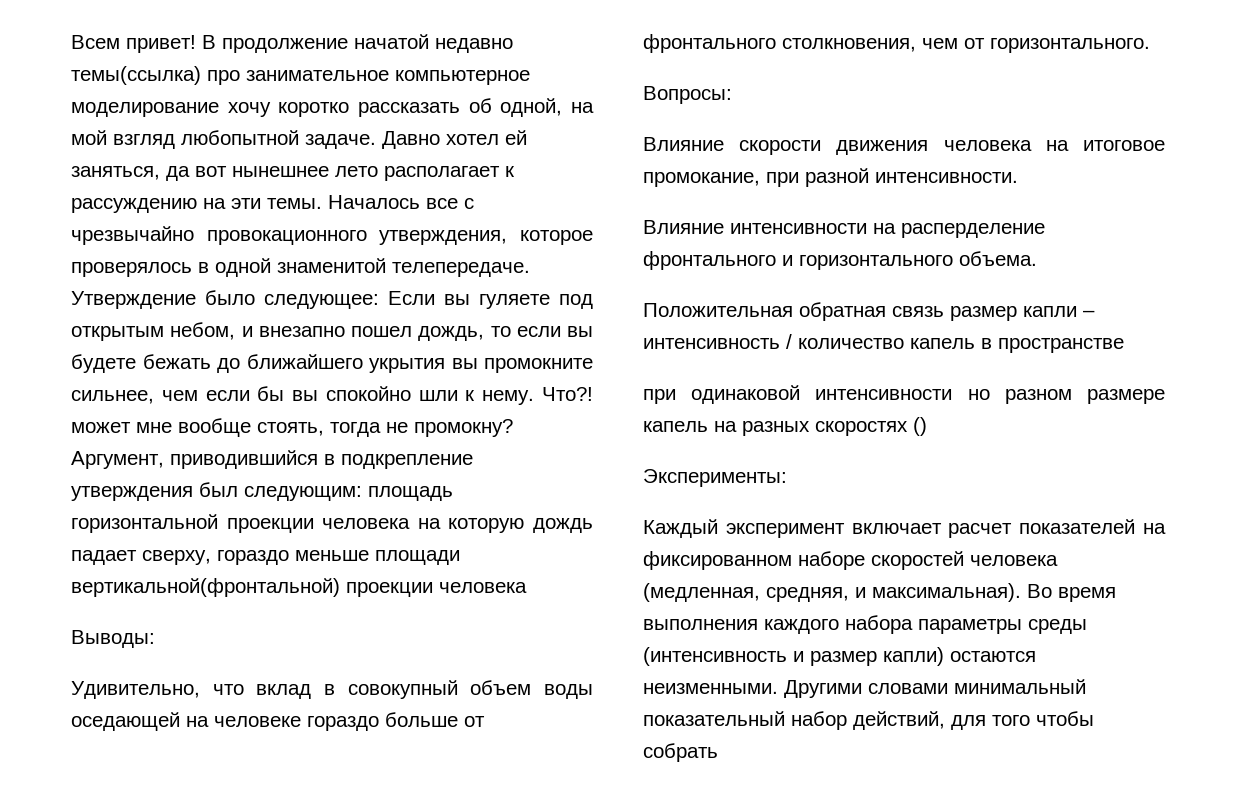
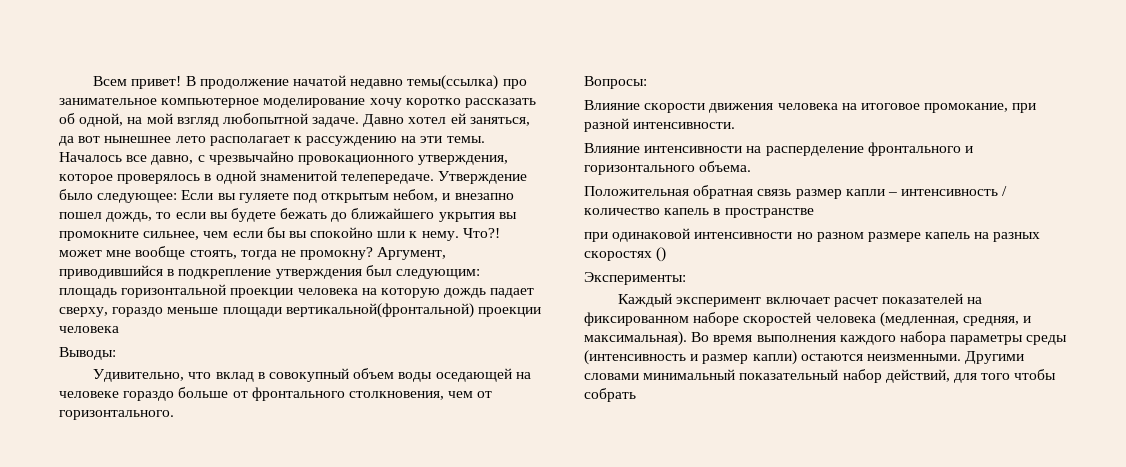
(458, 203) none -> [151,155,194,165] давно,

